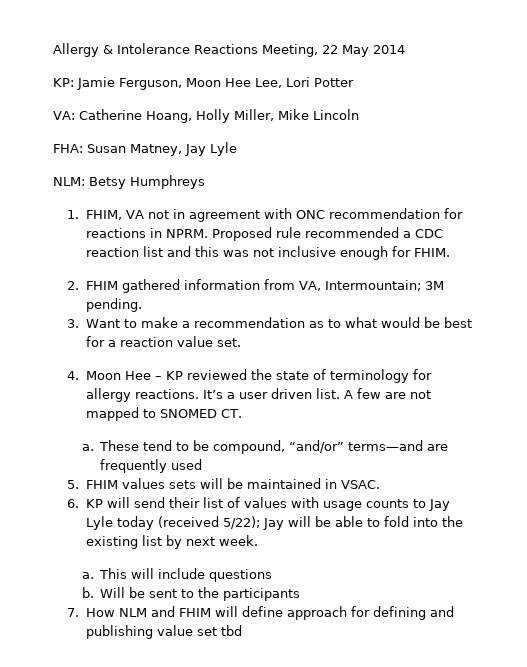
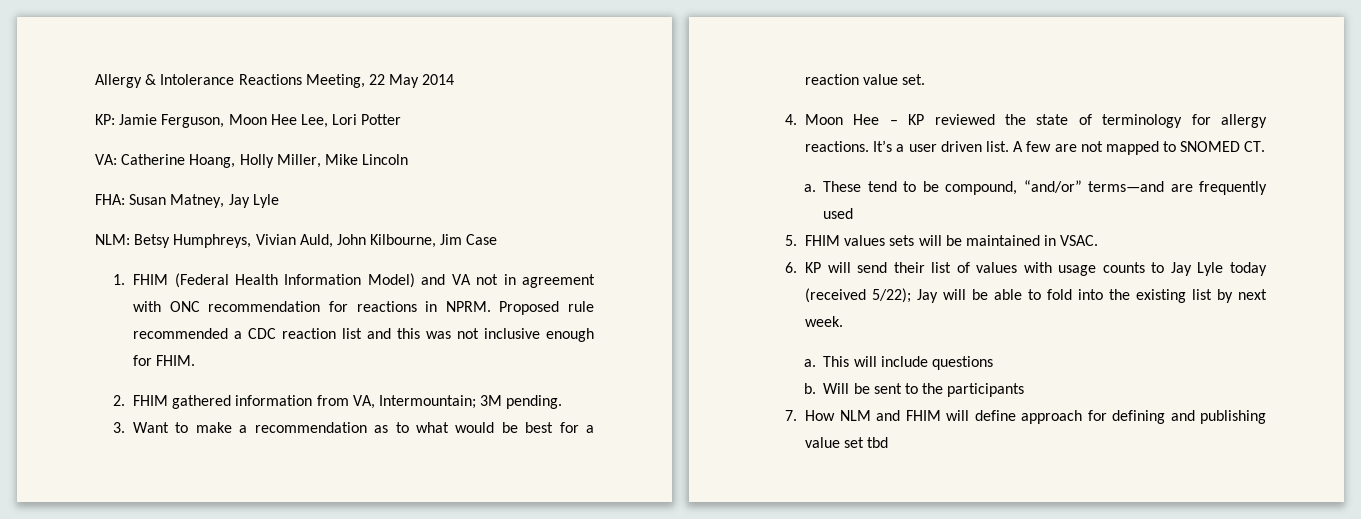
[130,175,205,189] [67,210,122,220] Humphreys // 1. FHIM, -> [173,234,498,248] [113,273,446,288] Humphreys, Vivian Auld, John Kilbourne, Jim Case // 1. FHIM (Federal Health Information Model) and

